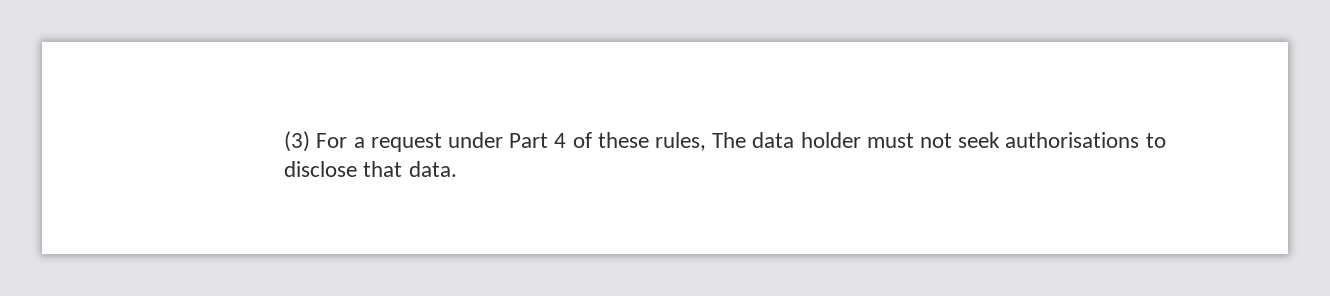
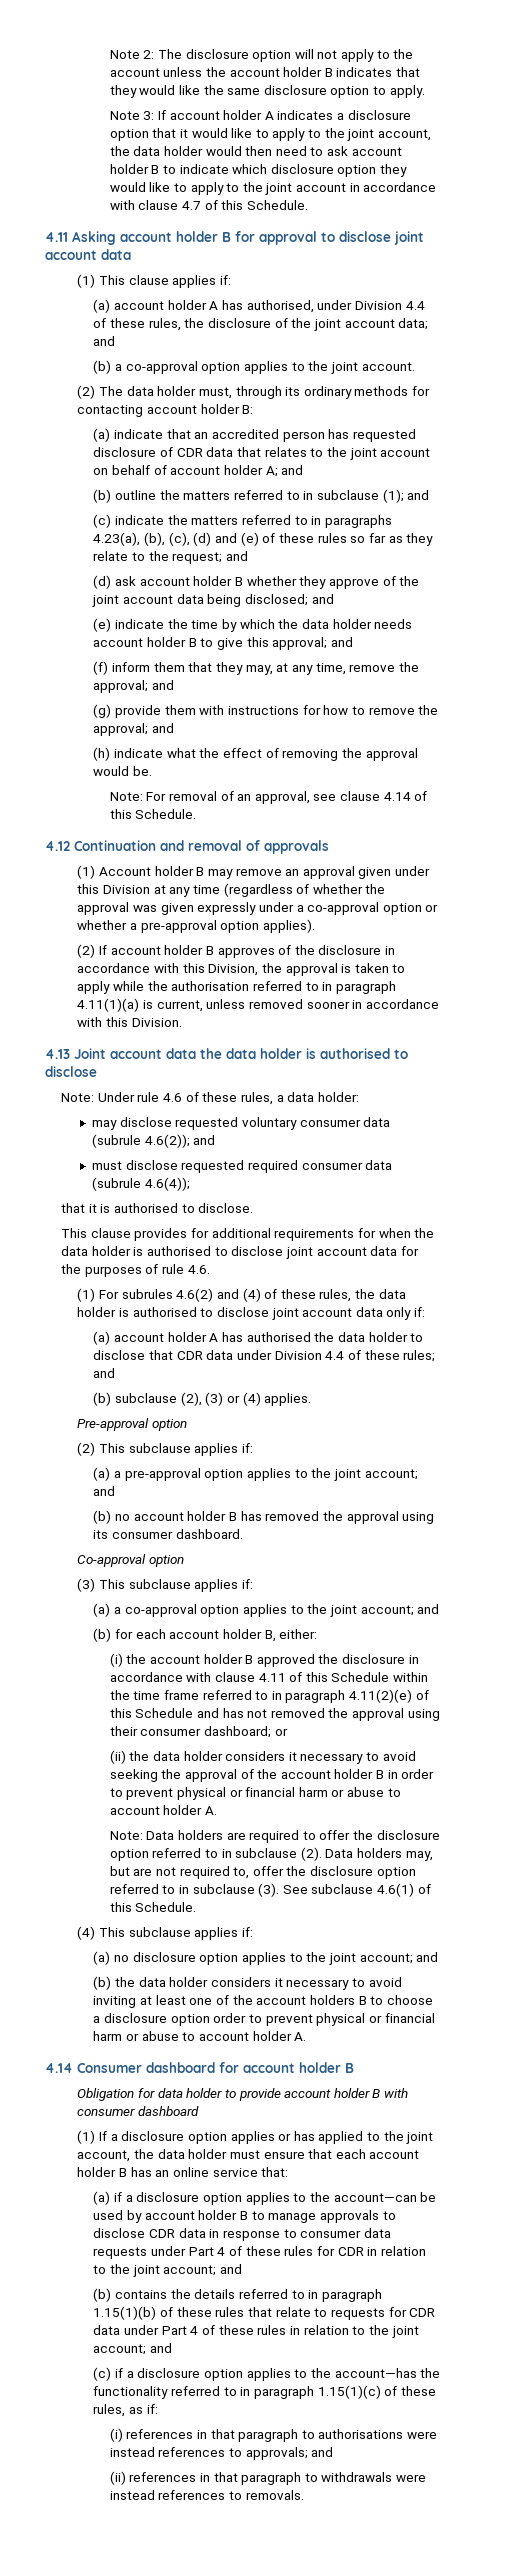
[284,131,1166,152] [284,161,457,177] (3) For a request under Part 4 of these rules, The data holder must not seek authorisations to disclose that data. -> [109,49,414,62] [109,67,421,77] [109,85,425,98] [109,110,411,120] [109,128,432,141] [109,146,402,156] [109,164,408,177] [109,182,437,195] [109,200,308,210] [45,231,424,245] [45,249,131,260] [77,274,231,288] [93,299,425,313] [93,318,429,331] [93,336,116,346] [93,360,415,374] [77,385,431,399] [77,404,254,417] [93,428,416,442] [93,447,431,460] [93,465,304,477] [93,489,430,503] [93,514,392,528] [93,532,434,546] [93,551,249,564] [93,575,420,589] [92,594,334,607] [93,618,413,632] [93,637,353,650] [93,661,419,675] [93,680,175,693] [93,704,439,718] [93,723,175,736] [93,747,418,761] [93,766,153,776] [109,791,428,804] [109,809,197,819] [45,840,329,854] [77,865,431,879] [77,883,386,897] [77,902,439,915] [77,919,315,933] [77,944,396,958] [77,963,406,976] [77,981,396,994] [77,998,439,1012] [77,1017,182,1027] [45,1048,408,1059] [45,1066,97,1077] [61,1092,359,1105] [92,1117,391,1130] [92,1134,216,1148] [92,1160,393,1173] [92,1177,190,1191] [61,1203,254,1213] [61,1228,435,1241] [61,1246,419,1259] [61,1264,210,1277] [77,1288,406,1302] [77,1307,426,1320] [93,1331,424,1345] [93,1350,436,1362] [93,1368,116,1378] [93,1392,312,1406] [77,1418,187,1431] [77,1442,253,1456] [93,1467,418,1481] [93,1486,116,1496] [93,1510,435,1524] [93,1529,243,1539] [77,1554,184,1567] [77,1578,253,1592] [93,1603,440,1617] [93,1628,318,1642] [109,1653,419,1667] [109,1672,429,1682] [109,1689,429,1703] [109,1708,440,1721] [109,1726,288,1738] [109,1750,416,1764] [109,1769,435,1782] [109,1787,401,1800] [109,1805,217,1815] [109,1830,440,1843] [109,1847,433,1861] [109,1866,416,1879] [109,1883,431,1897] [109,1902,197,1912] [77,1926,253,1940] [93,1951,439,1965] [93,1976,402,1990] [93,1995,433,2008] [93,2013,435,2026] [93,2031,307,2041] [45,2062,354,2073] [77,2088,409,2101] [77,2106,199,2116] [77,2130,434,2144] [77,2149,420,2162] [77,2167,289,2177] [93,2191,437,2205] [93,2210,396,2223] [93,2228,391,2241] [93,2246,426,2259] [93,2264,243,2277] [93,2288,382,2302] [93,2306,436,2320] [93,2325,419,2338] [93,2343,173,2355] [93,2367,441,2381] [93,2385,436,2399] [93,2404,158,2417] [109,2428,438,2442] [109,2447,334,2460] [109,2471,427,2485] [109,2490,304,2500] Note 2: The disclosure option will not apply to the account unless the account holder B indicates that they would like the same disclosure option to apply. // Note 3: If account holder A indicates a disclosure option that it would like to apply to the joint account, the data holder would then need to ask account holder B to indicate which disclosure option they would like to apply to the joint account in accordance with clause 4.7 of this Schedule. // 4.11 Asking account holder B for approval to disclose joint account data // (1) This clause applies if: // (a) account holder A has authorised, under Division 4.4 of these rules, the disclosure of the joint account data; and // (b) a co-approval option applies to the joint account. // (2) The data holder must, through its ordinary methods for contacting account holder B: // (a) indicate that an accredited person has requested disclosure of CDR data that relates to the joint account on behalf of account holder A; and // (b) outline the matters referred to in subclause (1); and // (c) indicate the matters referred to in paragraphs 4.23(a), (b), (c), (d) and (e) of these rules so far as they relate to the request; and // (d) ask account holder B whether they approve of the joint account data being disclosed; and // (e) indicate the time by which the data holder needs account holder B to give this approval; and // (f) inform them that they may, at any time, remove the approval; and // (g) provide them with instructions for how to remove the approval; and // (h) indicate what the effect of removing the approval would be. // Note: For removal of an approval, see clause 4.14 of this Schedule. // 4.12 Continuation and removal of approvals // (1) Account holder B may remove an approval given under this Division at any time (regardless of whether the approval was given expressly under a co-approval option or whether a pre-approval option applies). // (2) If account holder B approves of the disclosure in accordance with this Division, the approval is taken to apply while the authorisation referred to in paragraph 4.11(1)(a) is current, unless removed sooner in accordance with this Division. // 4.13 Joint account data the data holder is authorised to disclose // Note: Under rule 4.6 of these rules, a data holder: // may disclose requested voluntary consumer data (subrule 4.6(2)); and // must disclose requested required consumer data (subrule 4.6(4)); // that it is authorised to disclose. // This clause provides for additional requirements for when the data holder is authorised to disclose joint account data for the purposes of rule 4.6. // (1) For subrules 4.6(2) and (4) of these rules, the data holder is authorised to disclose joint account data only if: // (a) account holder A has authorised the data holder to disclose that CDR data under Division 4.4 of these rules; and // (b) subclause (2), (3) or (4) applies. // Pre-approval option // (2) This subclause applies if: // (a) a pre-approval option applies to the joint account; and // (b) no account holder B has removed the approval using its consumer dashboard. // Co-approval option // (3) This subclause applies if: // (a) a co-approval option applies to the joint account; and // (b) for each account holder B, either: // (i) the account holder B approved the disclosure in accordance with clause 4.11 of this Schedule within the time frame referred to in paragraph 4.11(2)(e) of this Schedule and has not removed the approval using their consumer dashboard; or // (ii) the data holder considers it necessary to avoid seeking the approval of the account holder B in order to prevent physical or financial harm or abuse to account holder A. // Note: Data holders are required to offer the disclosure option referred to in subclause (2). Data holders may, but are not required to, offer the disclosure option referred to in subclause (3). See subclause 4.6(1) of this Schedule. // (4) This subclause applies if: // (a) no disclosure option applies to the joint account; and // (b) the data holder considers it necessary to avoid inviting at least one of the account holders B to choose a disclosure option order to prevent physical or financial harm or abuse to account holder A. // 4.14 Consumer dashboard for account holder B // Obligation for data holder to provide account holder B with consumer dashboard // (1) If a disclosure option applies or has applied to the joint account, the data holder must ensure that each account holder B has an online service that: // (a) if a disclosure option applies to the account―can be used by account holder B to manage approvals to disclose CDR data in response to consumer data requests under Part 4 of these rules for CDR in relation to the joint account; and // (b) contains the details referred to in paragraph 1.15(1)(b) of these rules that relate to requests for CDR data under Part 4 of these rules in relation to the joint account; and // (c) if a disclosure option applies to the account―has the functionality referred to in paragraph 1.15(1)(c) of these rules, as if: // (i) references in that paragraph to authorisations were instead references to approvals; and // (ii) references in that paragraph to withdrawals were instead references to removals.

